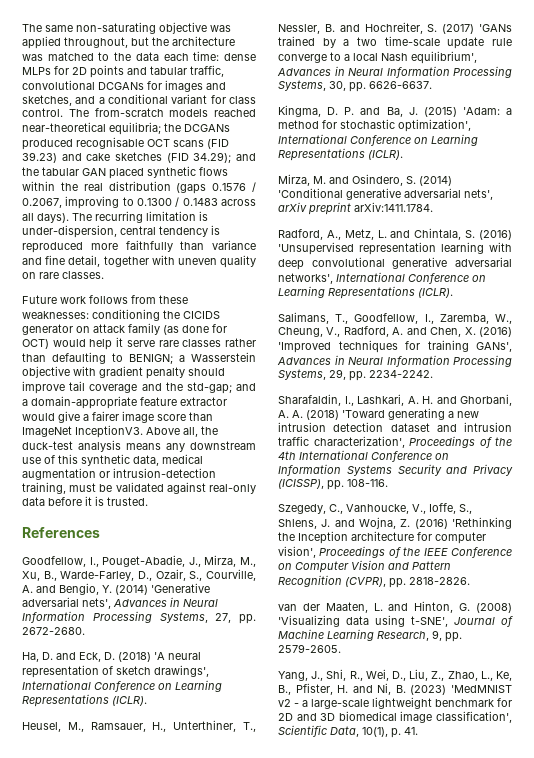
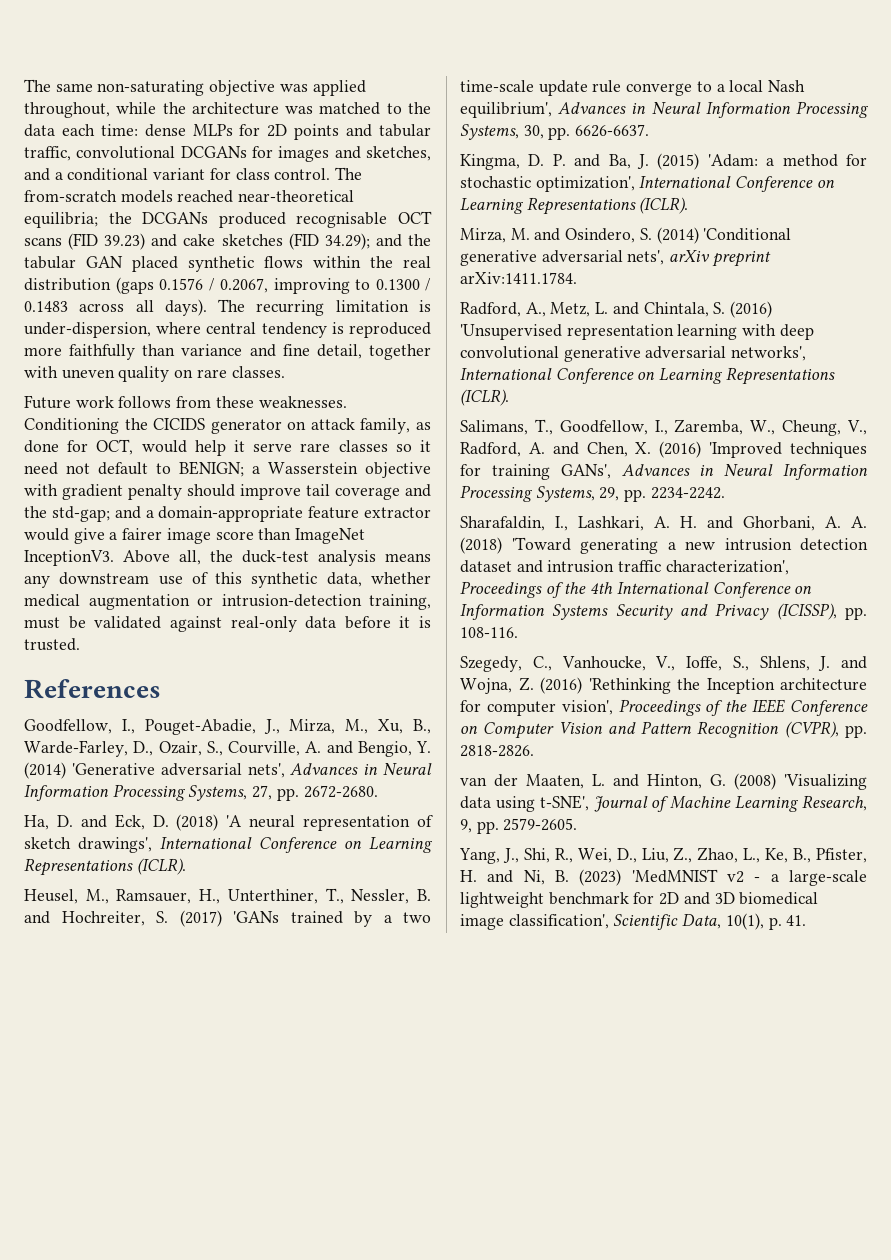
[131,37,149,46] but -> [116,102,157,114] while
(117, 231) none -> [156,322,202,334] where
[22,309,160,321] weaknesses: conditioning -> [258,396,347,408] [24,418,119,434] weaknesses. Conditioning
[128,323,179,335] family (as -> [360,418,431,434] family, as
[22,339,49,349] OCT) -> [96,439,134,455] OCT,
[225,338,256,347] [22,352,106,364] rather than defaulting -> [395,440,431,452] [24,462,148,475] so it need not default
(159, 460) none -> [371,572,431,584] whether

